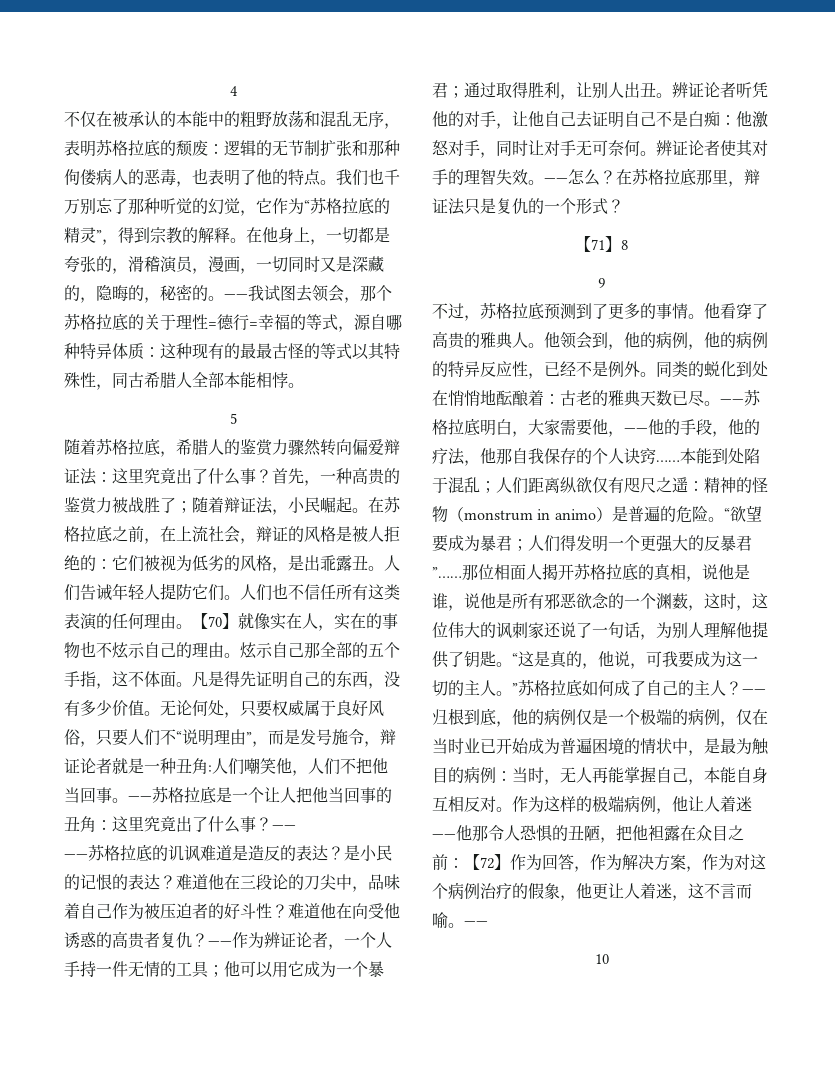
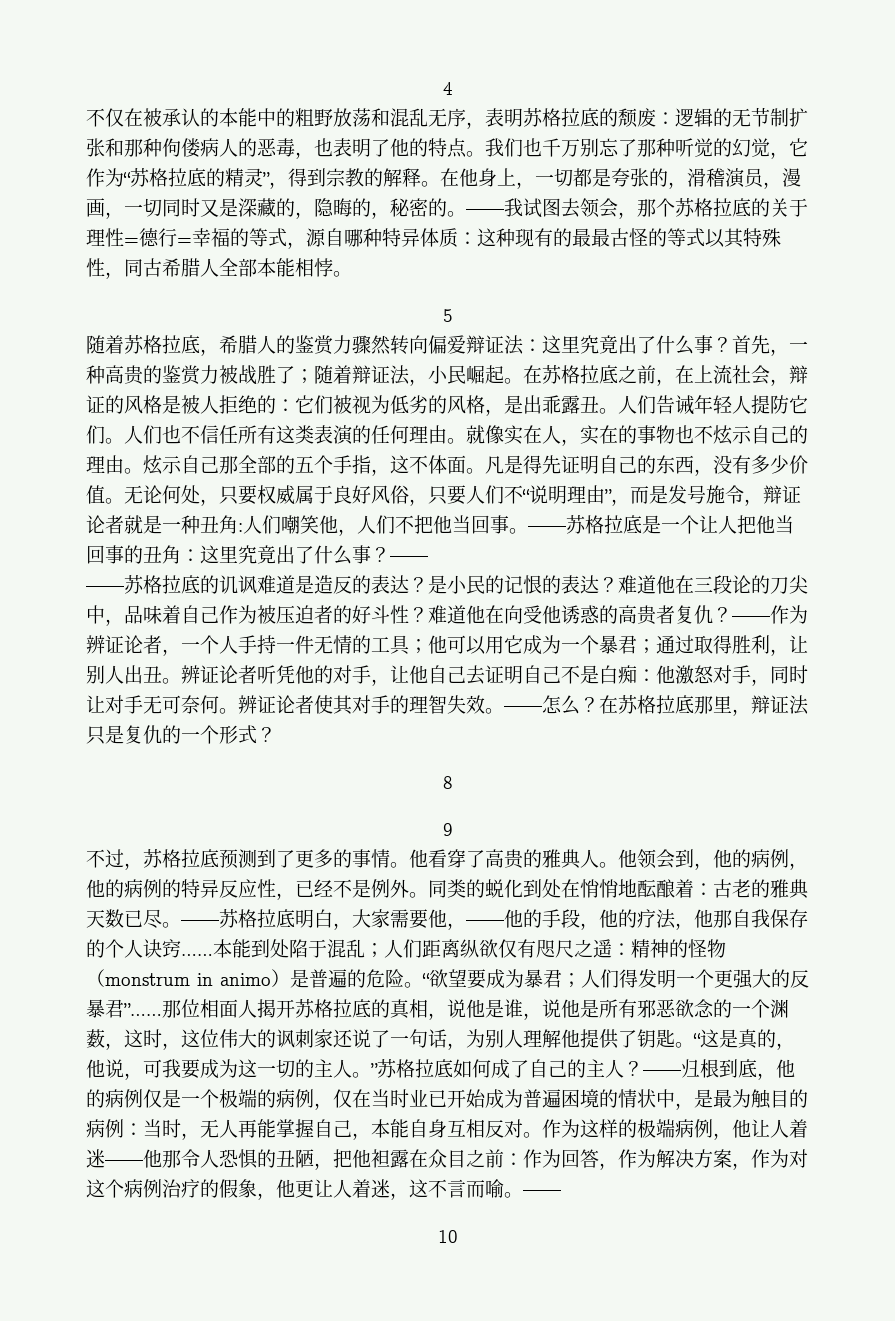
[192,613,238,629] 【70】 -> (466, 441) none
[575,236,621,252] 【71】 -> (276, 734) none
[464,854,510,870] 【72】 -> (523, 1159) none

